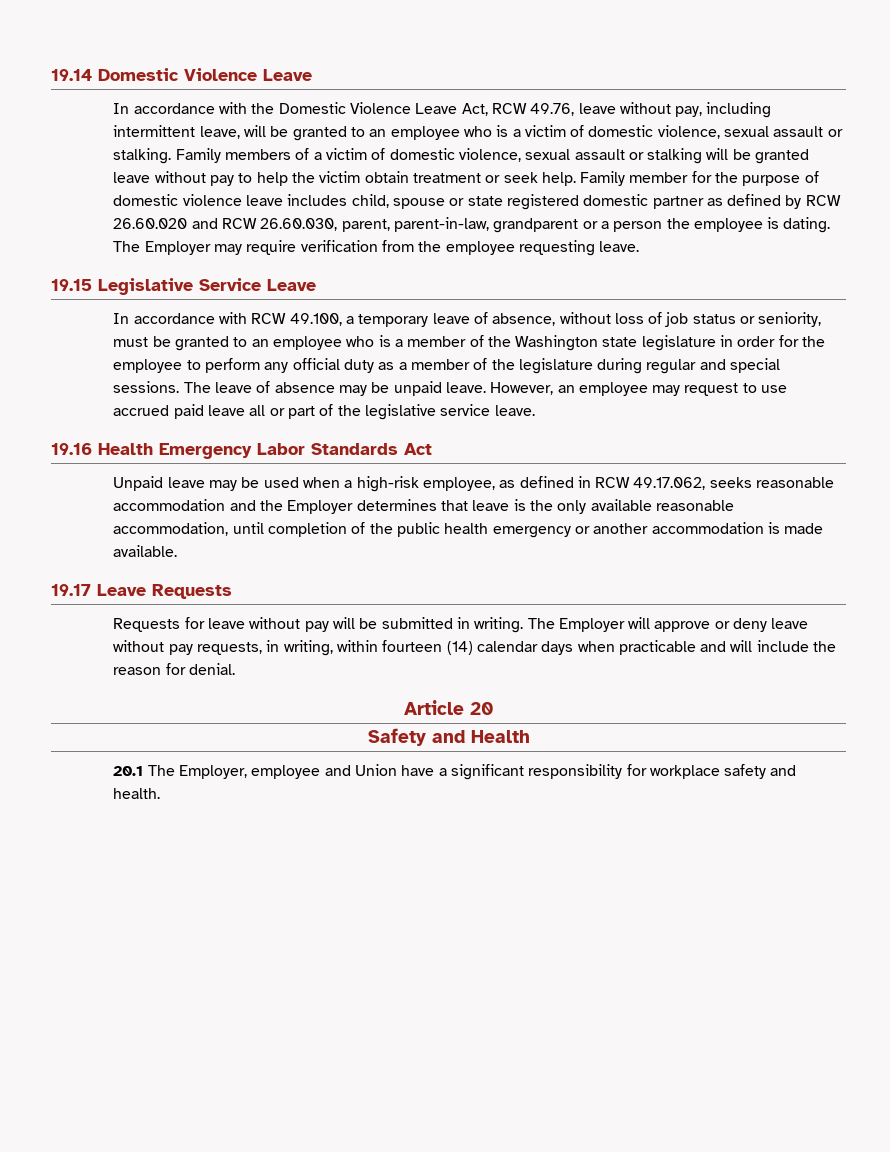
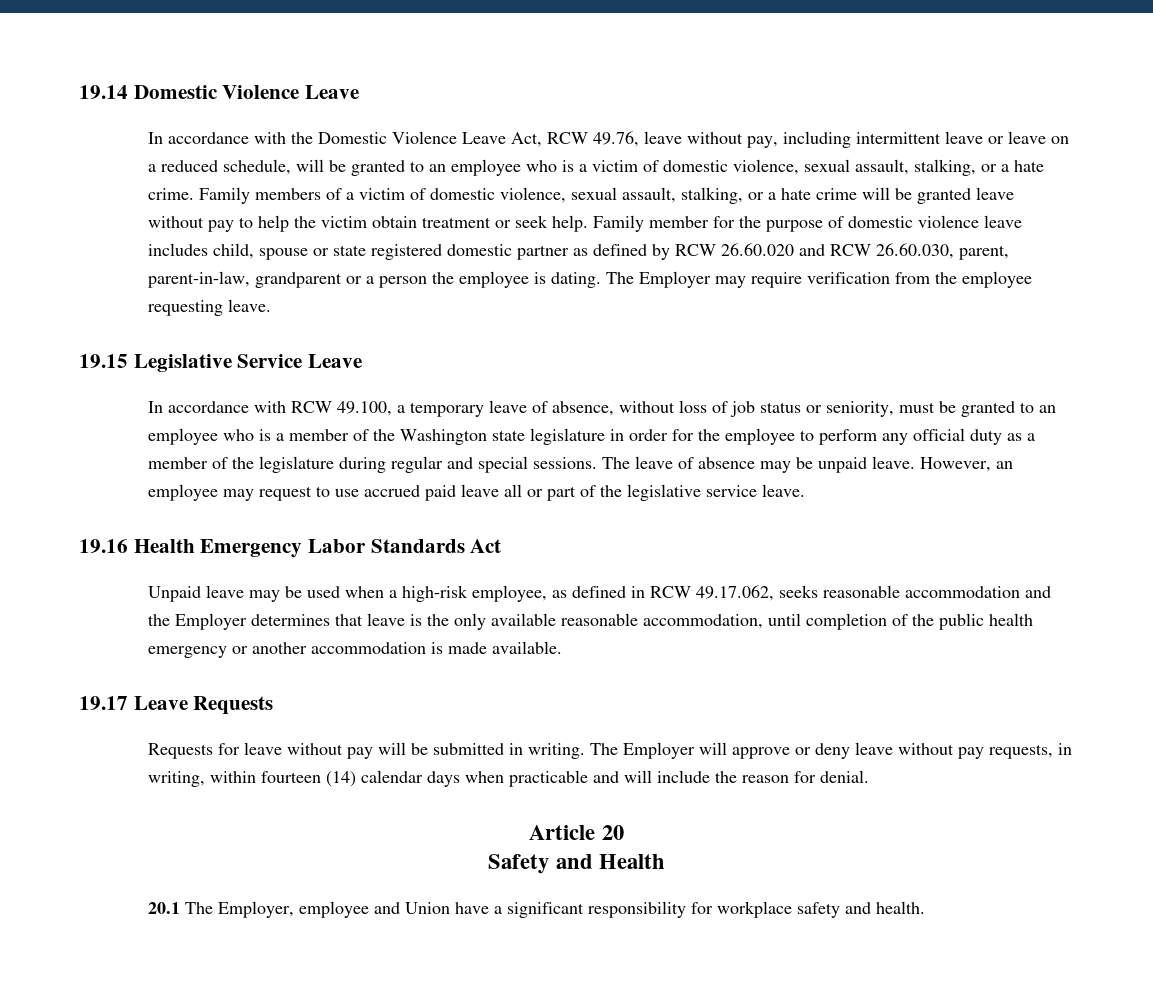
[199,126,240,139] leave, -> [945,131,1070,144] [148,159,292,175] leave or leave on a reduced schedule,
[773,126,843,137] [113,148,172,164] assault or stalking. -> [855,159,1045,176] [148,188,195,200] assault, stalking, or a hate crime.
[574,148,703,164] assault or stalking -> [622,187,858,204] assault, stalking, or a hate crime

